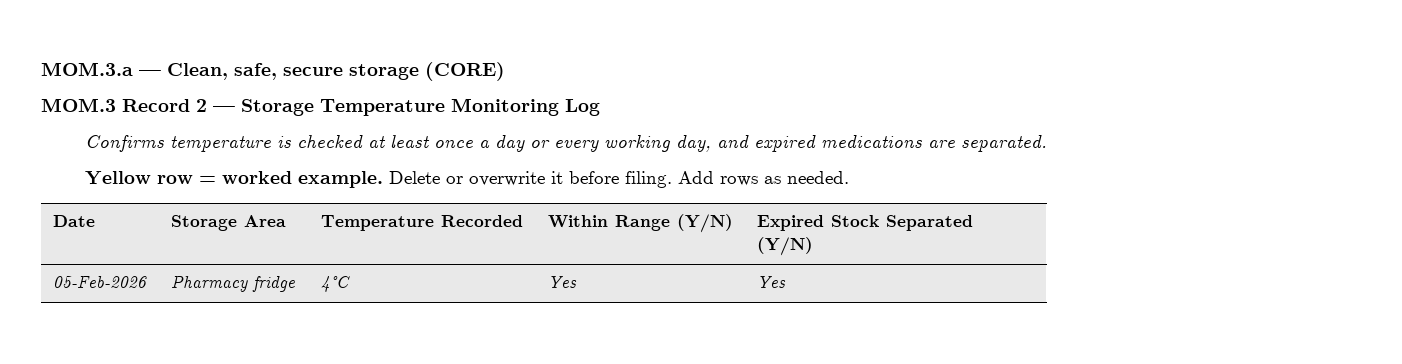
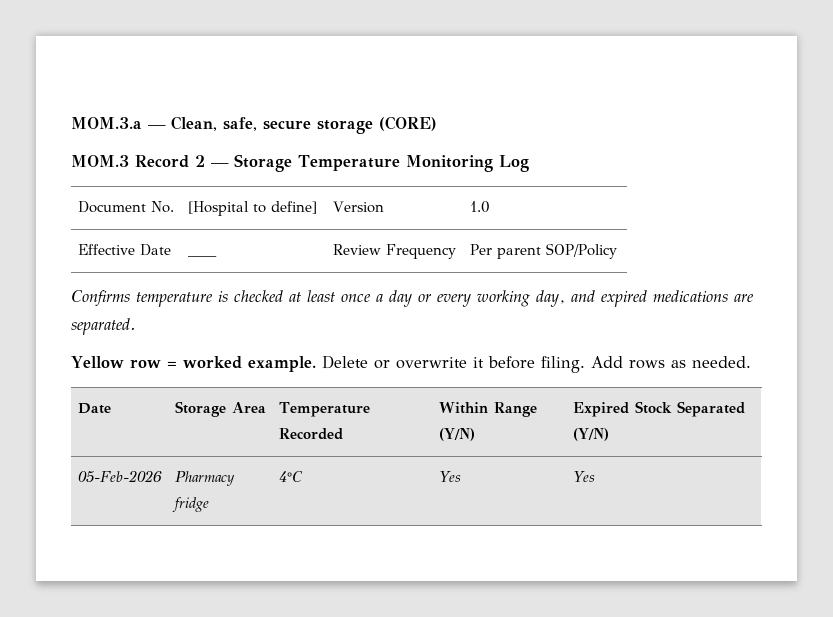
(600, 107) none -> [77,201,174,213] [187,201,317,216] [332,201,384,213] [469,201,490,213] [77,244,171,256] [187,255,217,257] [332,244,456,259] [469,243,617,259] // Document No. | [Hospital to define] | Version | 1.0 // Effective Date | ____ | Review Frequency | Per parent SOP/Policy

